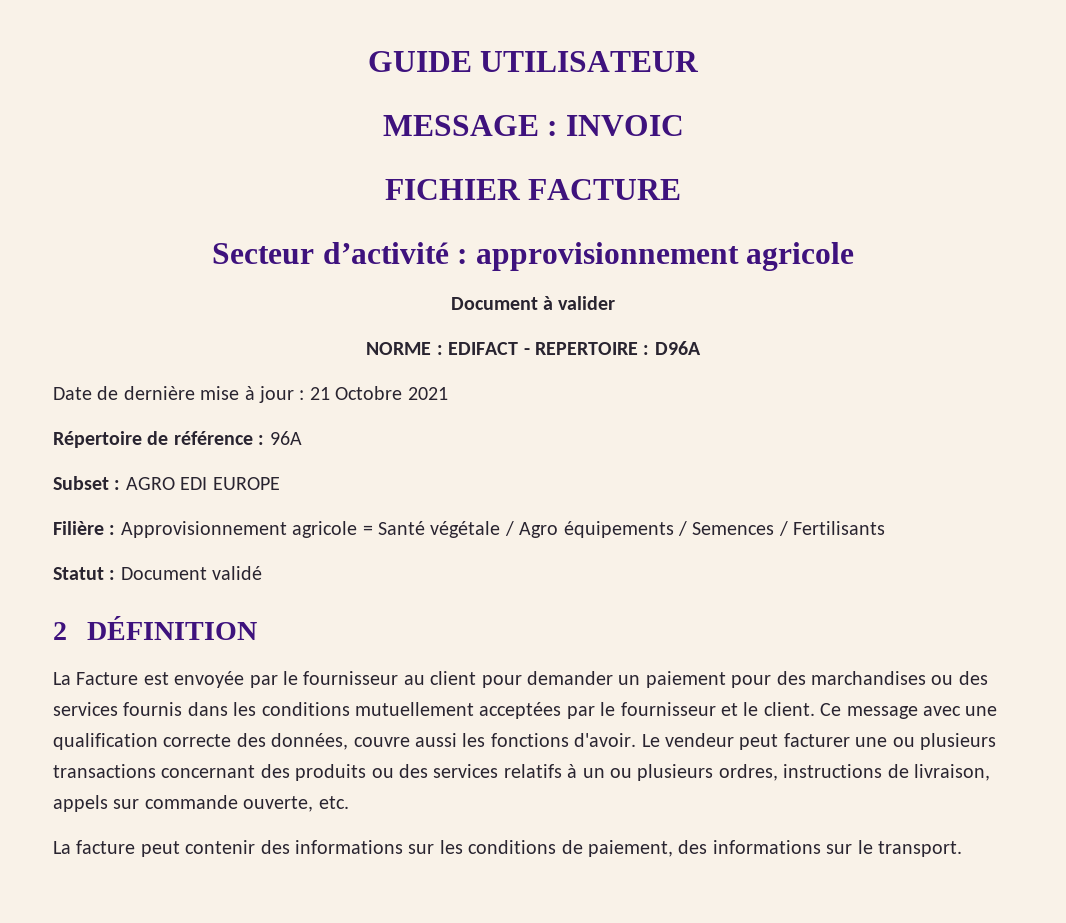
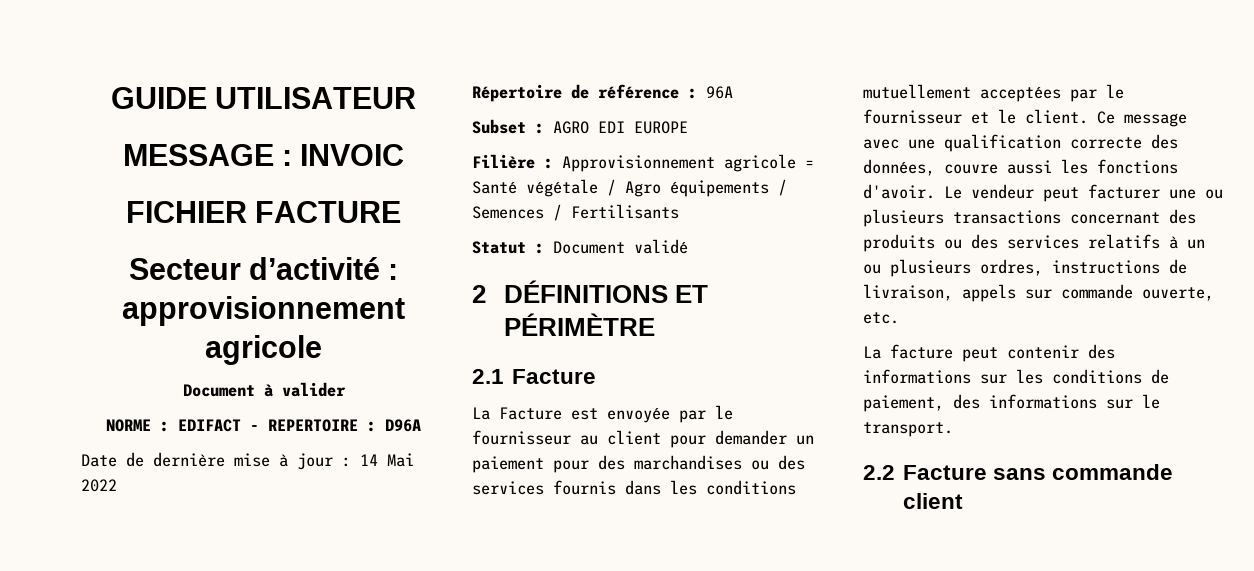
[309,386,448,400] 21 Octobre 2021 -> [360,453,414,467] [81,479,117,492] 14 Mai 2022
[87,616,258,640] DÉFINITION -> [503,280,708,303] [503,313,655,336] [472,369,597,384] DÉFINITIONS ET PÉRIMÈTRE // 2.1 Facture
(962, 849) none -> [863,464,1174,480] [903,493,964,509] // 2.2 Facture sans commande client

